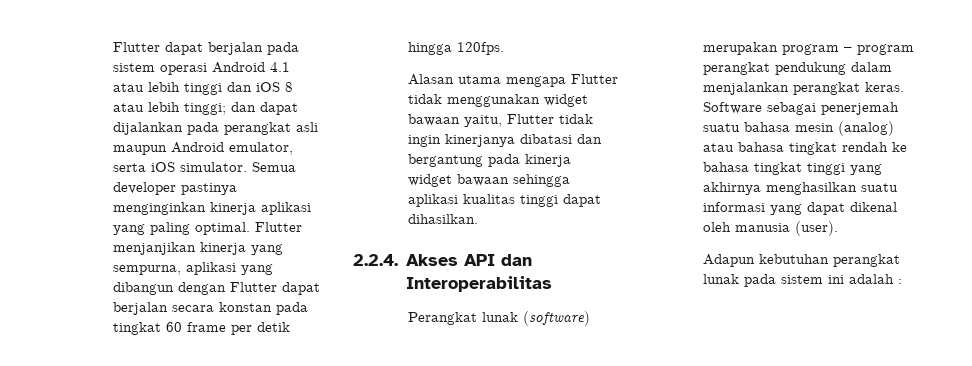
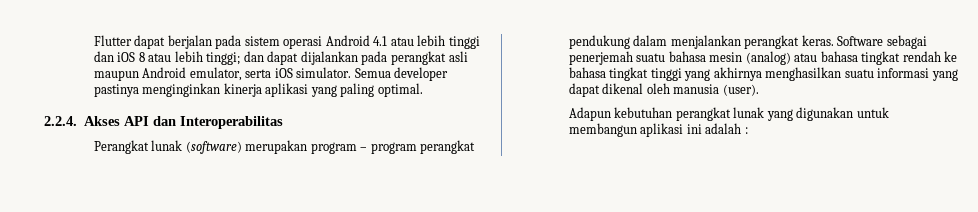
[254,222,302,232] [112,242,283,255] [112,262,273,275] [112,282,320,295] [112,302,308,315] [112,322,290,335] [407,42,504,55] [407,74,618,87] [407,94,588,107] [407,114,593,127] [407,134,602,147] [407,154,571,167] [407,174,570,187] [407,194,601,207] [407,214,478,224] Flutter menjanjikan kinerja yang sempurna, aplikasi yang dibangun dengan Flutter dapat berjalan secara konstan pada tingkat 60 frame per detik hingga 120fps. // Alasan utama mengapa Flutter tidak menggunakan widget bawaan yaitu, Flutter tidak ingin kinerjanya dibatasi dan bergantung pada kinerja widget bawaan sehingga aplikasi kualitas tinggi dapat dihasilkan. -> (423, 90) none
[743,274,823,287] pada sistem -> [766,107,889,121] [568,123,684,137] yang digunakan untuk membangun aplikasi

